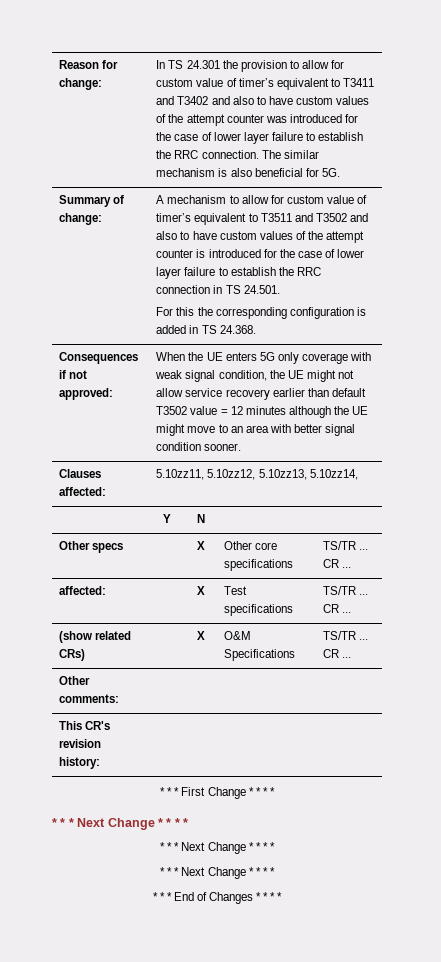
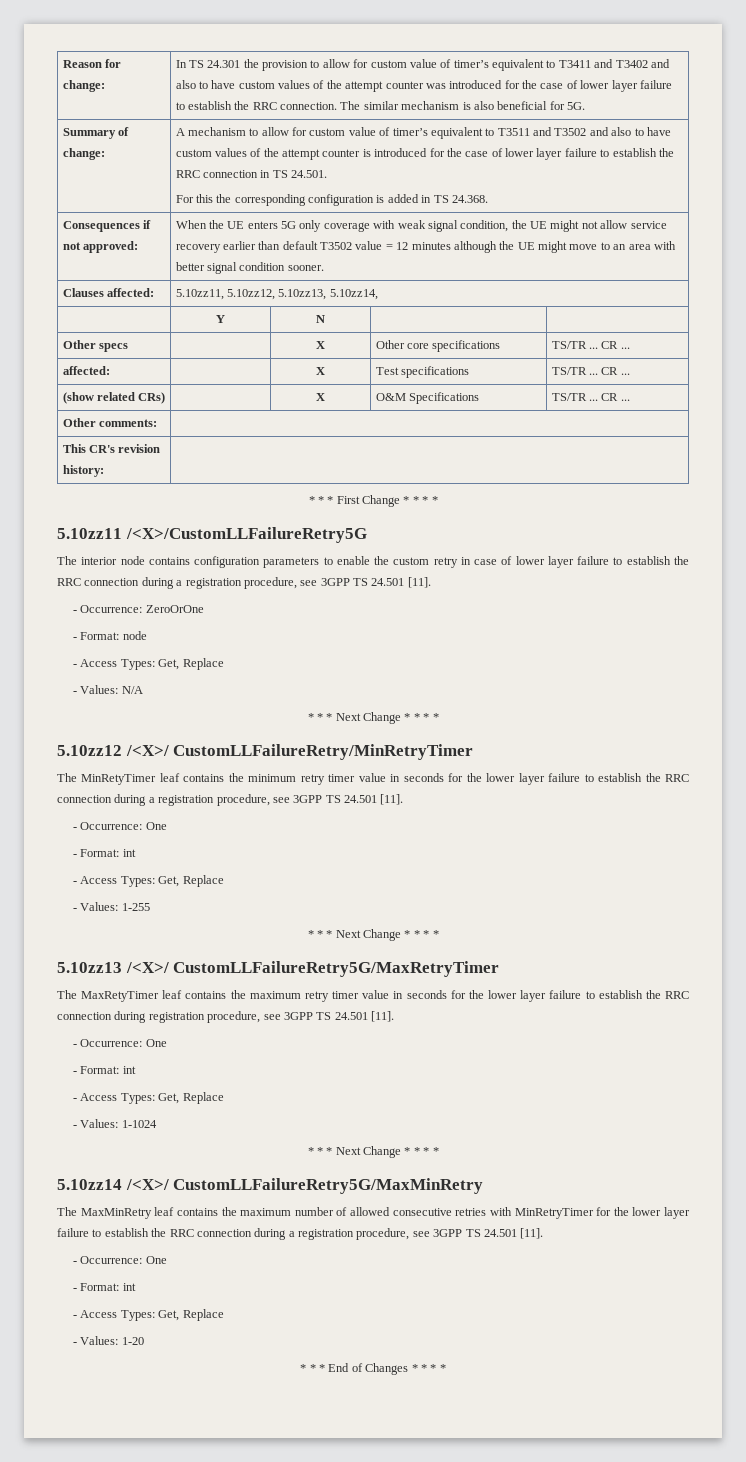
[52,818,188,830] [160,842,275,854] [160,867,275,879] * * * Next Change * * * * // * * * Next Change * * * * // * * * Next Change * * * * -> [57,527,367,543] [57,556,689,568] [57,577,431,589] [73,605,204,613] [73,631,147,640] [73,658,224,670] [73,685,143,694] [307,712,439,724] [57,744,474,760] [57,773,689,785] [57,794,404,806] [73,822,167,830] [73,849,136,857] [73,875,224,887] [73,902,150,911] [307,929,439,941] [57,961,500,977] [57,990,689,1002] [57,1011,394,1023] [73,1039,167,1047] [73,1066,136,1074] [73,1092,224,1104] [73,1119,157,1128] [307,1146,439,1158] [57,1178,484,1194] [57,1207,690,1219] [57,1228,544,1240] [73,1256,167,1264] [73,1283,136,1291] [73,1309,224,1321] [73,1336,144,1345] 5.10zz11 /<X>/CustomLLFailureRetry5G // The interior node contains configuration parameters to enable the custom retry in case of lower layer failure to establish the RRC connection during a registration procedure, see 3GPP TS 24.501 [11]. // - Occurrence: ZeroOrOne // - Format: node // - Access Types: Get, Replace // - Values: N/A // * * * Next Change * * * * // 5.10zz12 /<X>/ CustomLLFailureRetry/MinRetryTimer // The MinRetyTimer leaf contains the minimum retry timer value in seconds for the lower layer failure to establish the RRC connection during a registration procedure, see 3GPP TS 24.501 [11]. // - Occurrence: One // - Format: int // - Access Types: Get, Replace // - Values: 1-255 // * * * Next Change * * * * // 5.10zz13 /<X>/ CustomLLFailureRetry5G/MaxRetryTimer // The MaxRetyTimer leaf contains the maximum retry timer value in seconds for the lower layer failure to establish the RRC connection during registration procedure, see 3GPP TS 24.501 [11]. // - Occurrence: One // - Format: int // - Access Types: Get, Replace // - Values: 1-1024 // * * * Next Change * * * * // 5.10zz14 /<X>/ CustomLLFailureRetry5G/MaxMinRetry // The MaxMinRetry leaf contains the maximum number of allowed consecutive retries with MinRetryTimer for the lower layer failure to establish the RRC connection during a registration procedure, see 3GPP TS 24.501 [11]. // - Occurrence: One // - Format: int // - Access Types: Get, Replace // - Values: 1-20

